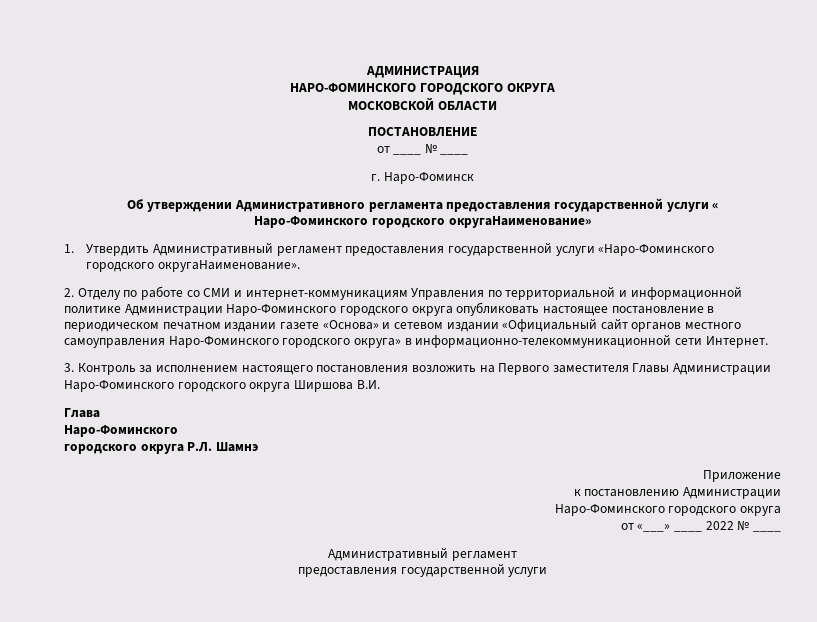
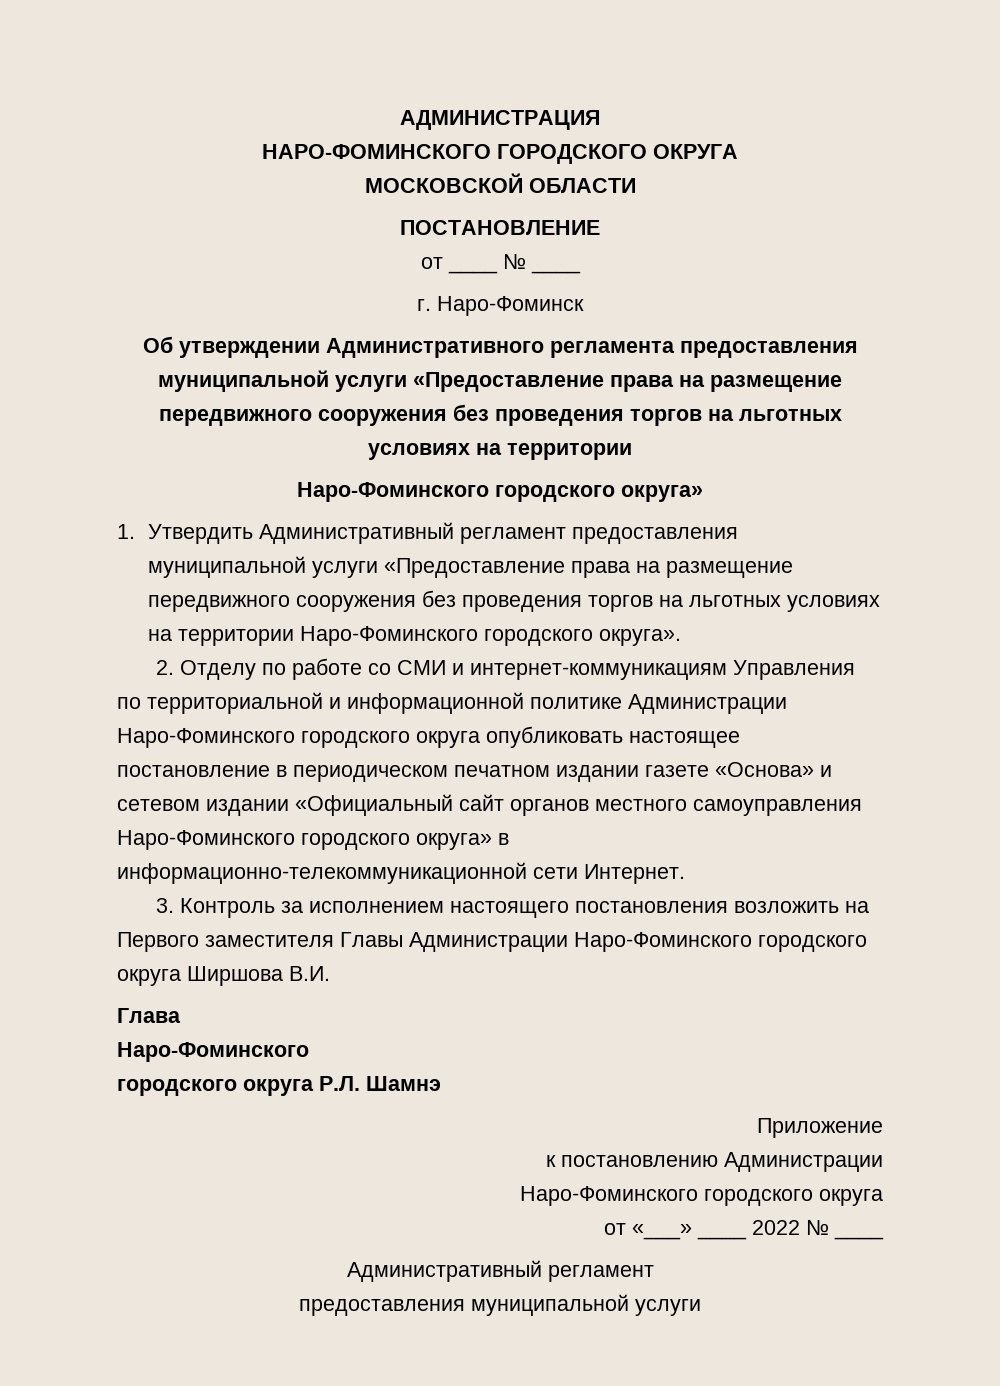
[553,198,719,212] [254,216,591,228] государственной услуги « // Наро-Фоминского городского округаНаименование» -> [158,370,842,392] [158,404,842,426] [368,443,632,460] [297,482,703,502] муниципальной услуги «Предоставление права на размещение передвижного сооружения без проведения торгов на льготных условиях на территории // Наро-Фоминского городского округа»
[447,242,715,256] [86,260,300,272] государственной услуги «Наро-Фоминского городского округаНаименование». -> [147,556,793,578] [147,590,880,612] [147,626,681,646] муниципальной услуги «Предоставление права на размещение передвижного сооружения без проведения торгов на льготных условиях на территории Наро-Фоминского городского округа».
[400,563,505,577] государственной -> [471,1294,629,1316] муниципальной

